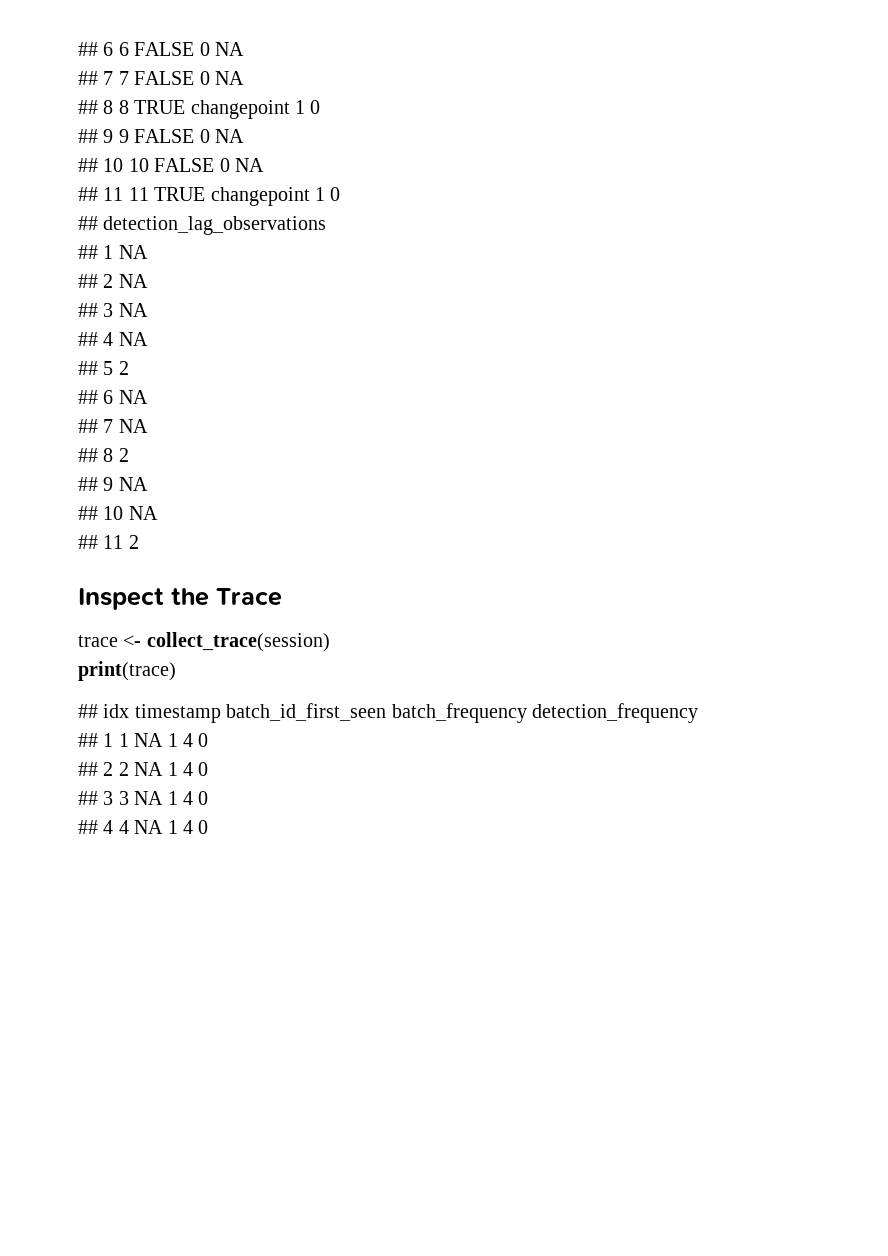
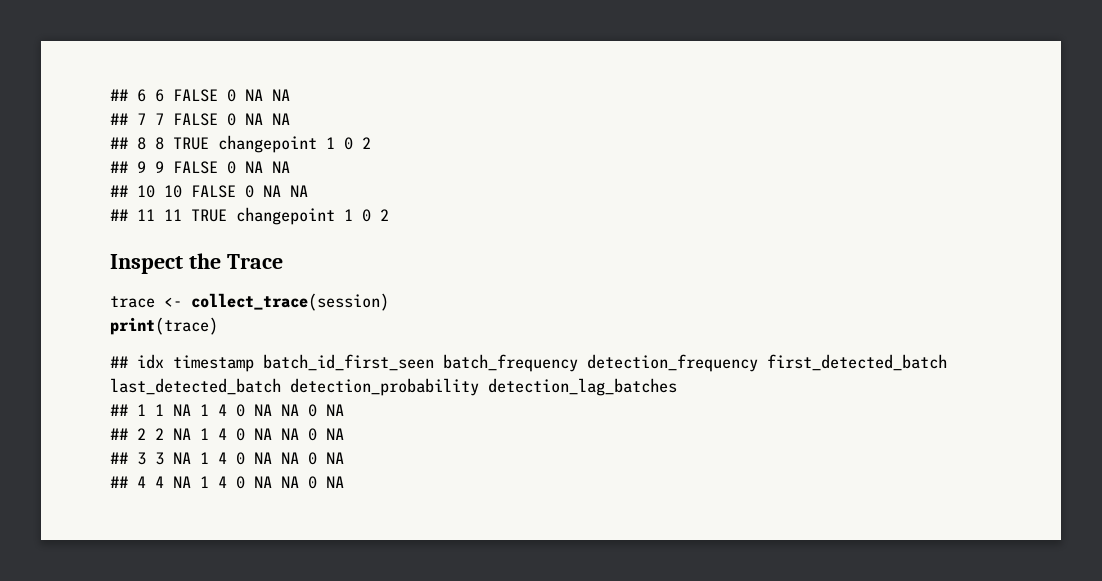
(244, 49) none -> [272,89,290,101] NA
(244, 78) none -> [272,113,290,125] NA
(321, 107) none -> [362,137,371,149] 2
(244, 136) none -> [272,161,290,173] NA
(264, 165) none -> [290,185,308,197] NA
[78,216,327,235] [78,245,148,259] [78,274,148,288] [78,303,148,317] [78,332,148,346] [78,361,129,375] [78,390,148,404] [78,419,148,433] [78,448,129,462] [78,477,148,491] [78,506,158,520] [78,535,124,549] // ## detection_lag_observations // ## 1 NA // ## 2 NA // ## 3 NA // ## 4 NA // ## 5 2 // ## 6 NA // ## 7 NA // ## 8 2 // ## 9 NA // ## 10 NA // ## 11 -> (371, 215) none
(698, 713) none -> [767,354,947,371] [110,378,677,396] first_detected_batch last_detected_batch detection_probability detection_lag_batches
(209, 740) none -> [254,404,344,417] NA NA 0 NA
(209, 769) none -> [254,428,344,441] NA NA 0 NA
(209, 798) none -> [254,452,344,465] NA NA 0 NA
(209, 827) none -> [254,476,344,489] NA NA 0 NA

